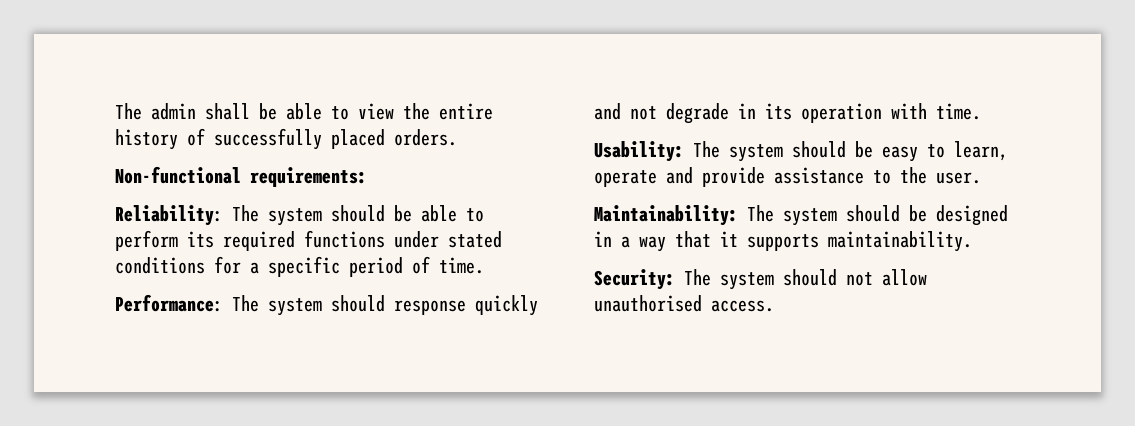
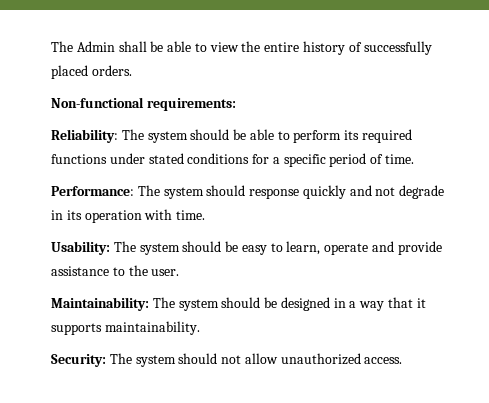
[115,103,196,120] The admin -> [51,41,115,52] The Admin
[594,295,702,312] unauthorised -> [280,353,361,365] unauthorized

